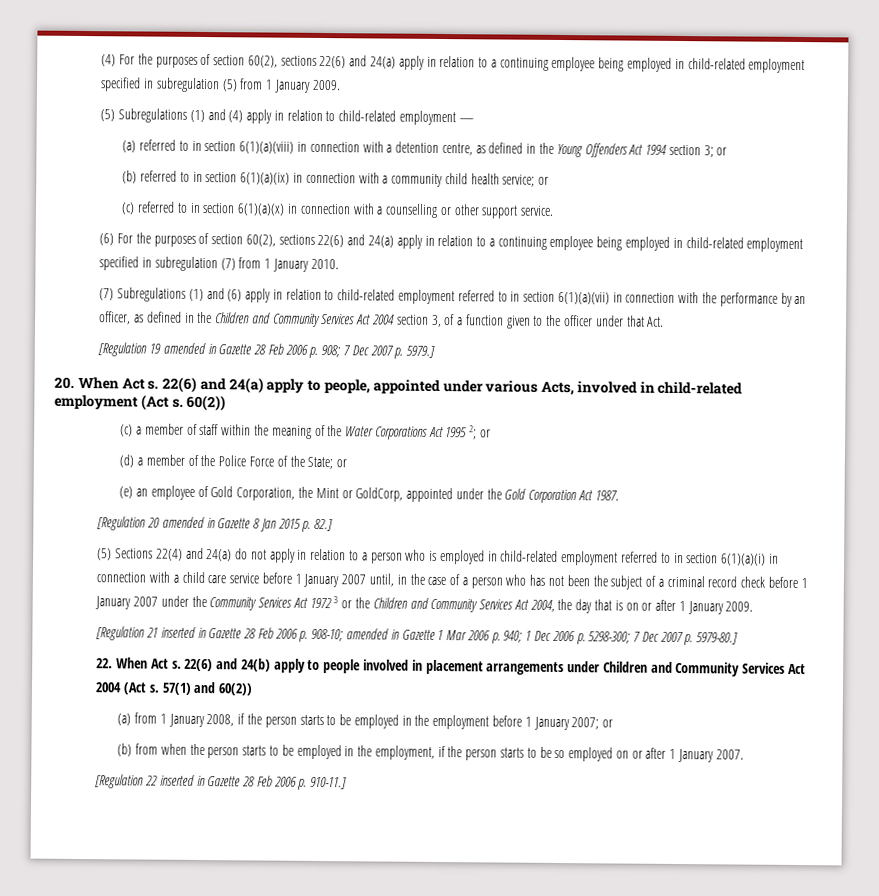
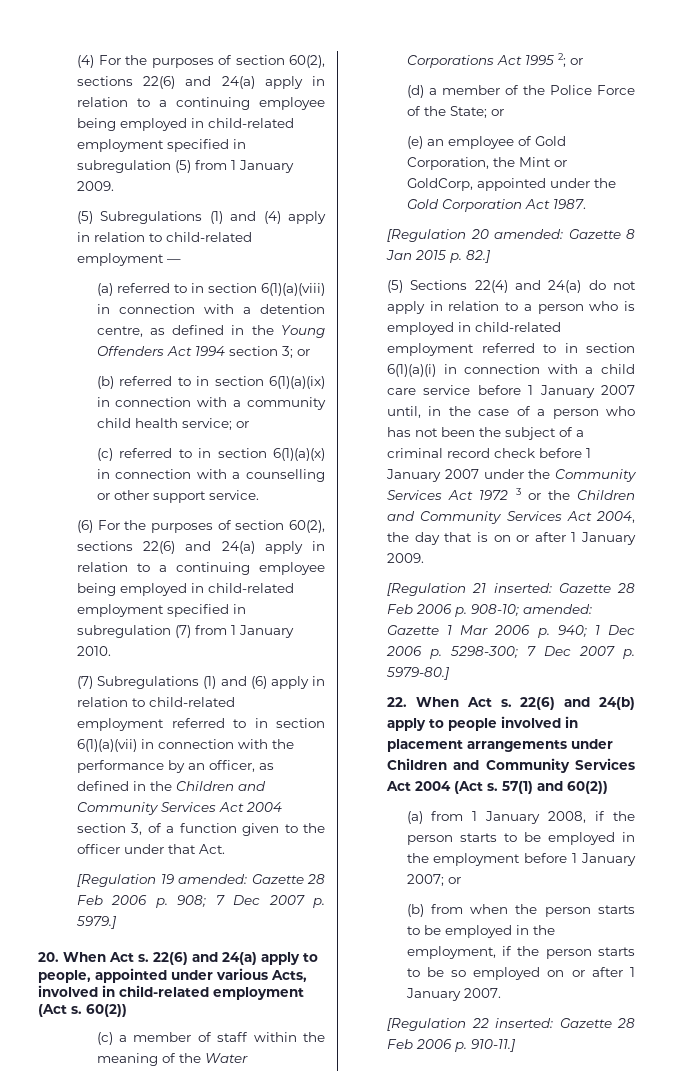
[162,342,217,355] amended in -> [178,874,248,884] amended:
[161,516,216,529] amended in -> [494,229,564,239] amended:
[160,626,207,639] inserted in -> [493,583,552,593] inserted:
[345,628,400,640] amended in -> [523,604,593,614] amended:
[159,774,206,787] inserted in -> [495,1018,554,1028] inserted:

